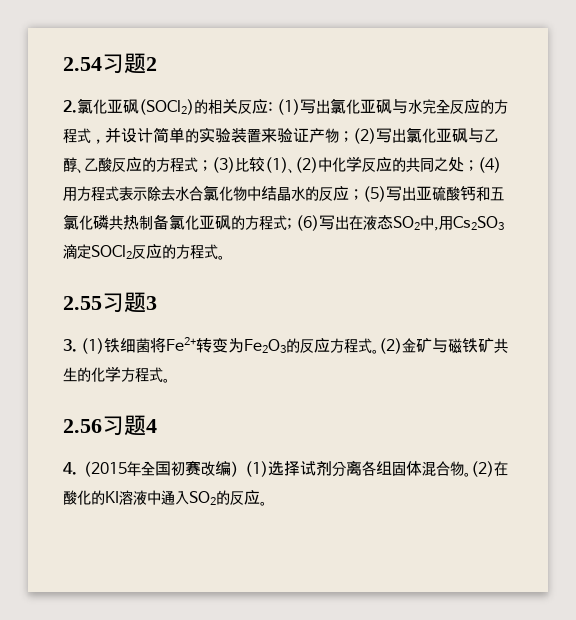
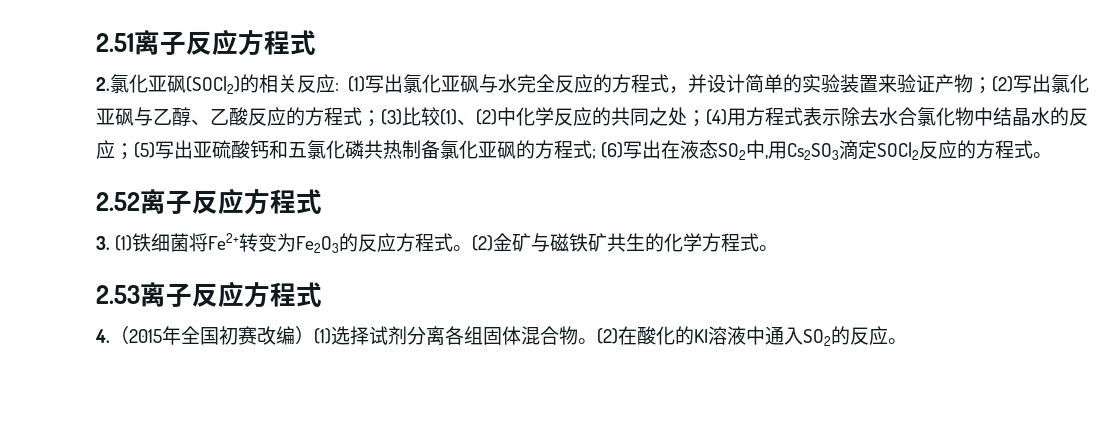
[63,53,157,74] 2.54习题2 -> [96,29,316,56] 2.51离子反应方程式
[63,292,157,313] 2.55习题3 -> [96,188,322,215] 2.52离子反应方程式
[63,415,157,436] 2.56习题4 -> [96,281,322,308] 2.53离子反应方程式

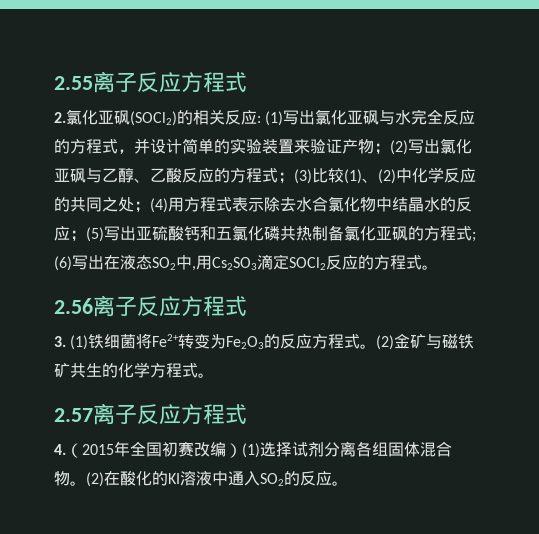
[96,33,134,52] 2.51 -> [54,76,93,90] 2.55
[96,192,140,211] 2.52 -> [54,298,93,314] 2.56
[96,285,140,304] 2.53 -> [54,408,93,422] 2.57

